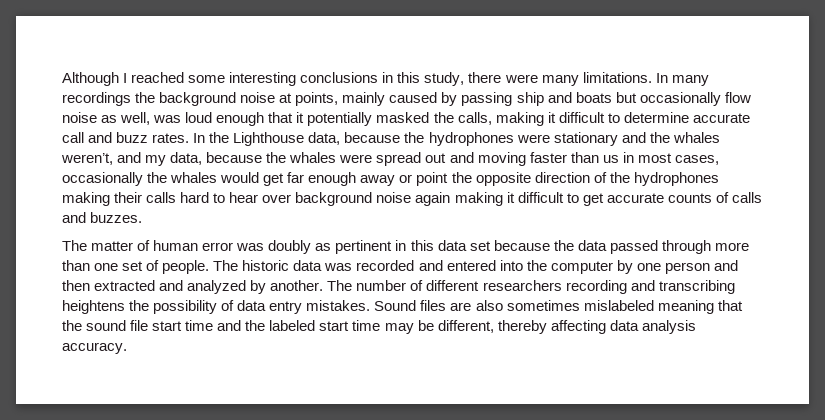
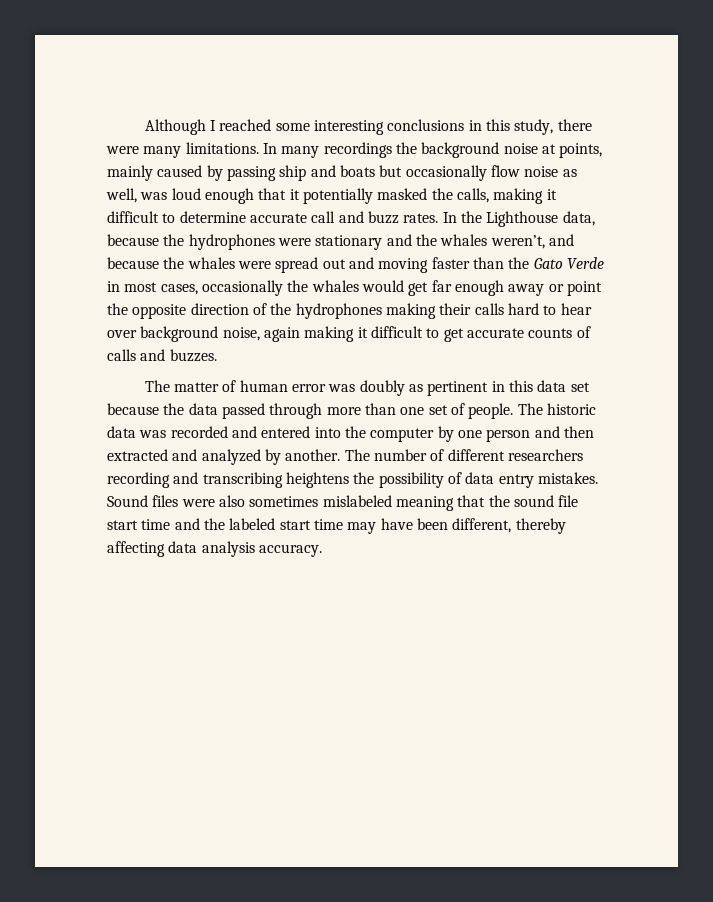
[145,152,203,166] my data, -> (574, 240) none
[602,155,619,163] us -> [508,257,604,269] the Gato Verde
[376,192,412,203] noise -> [222,327,260,341] noise,
[450,302,472,311] are -> [181,499,215,507] were
[417,320,434,331] be -> [380,518,448,530] have been

